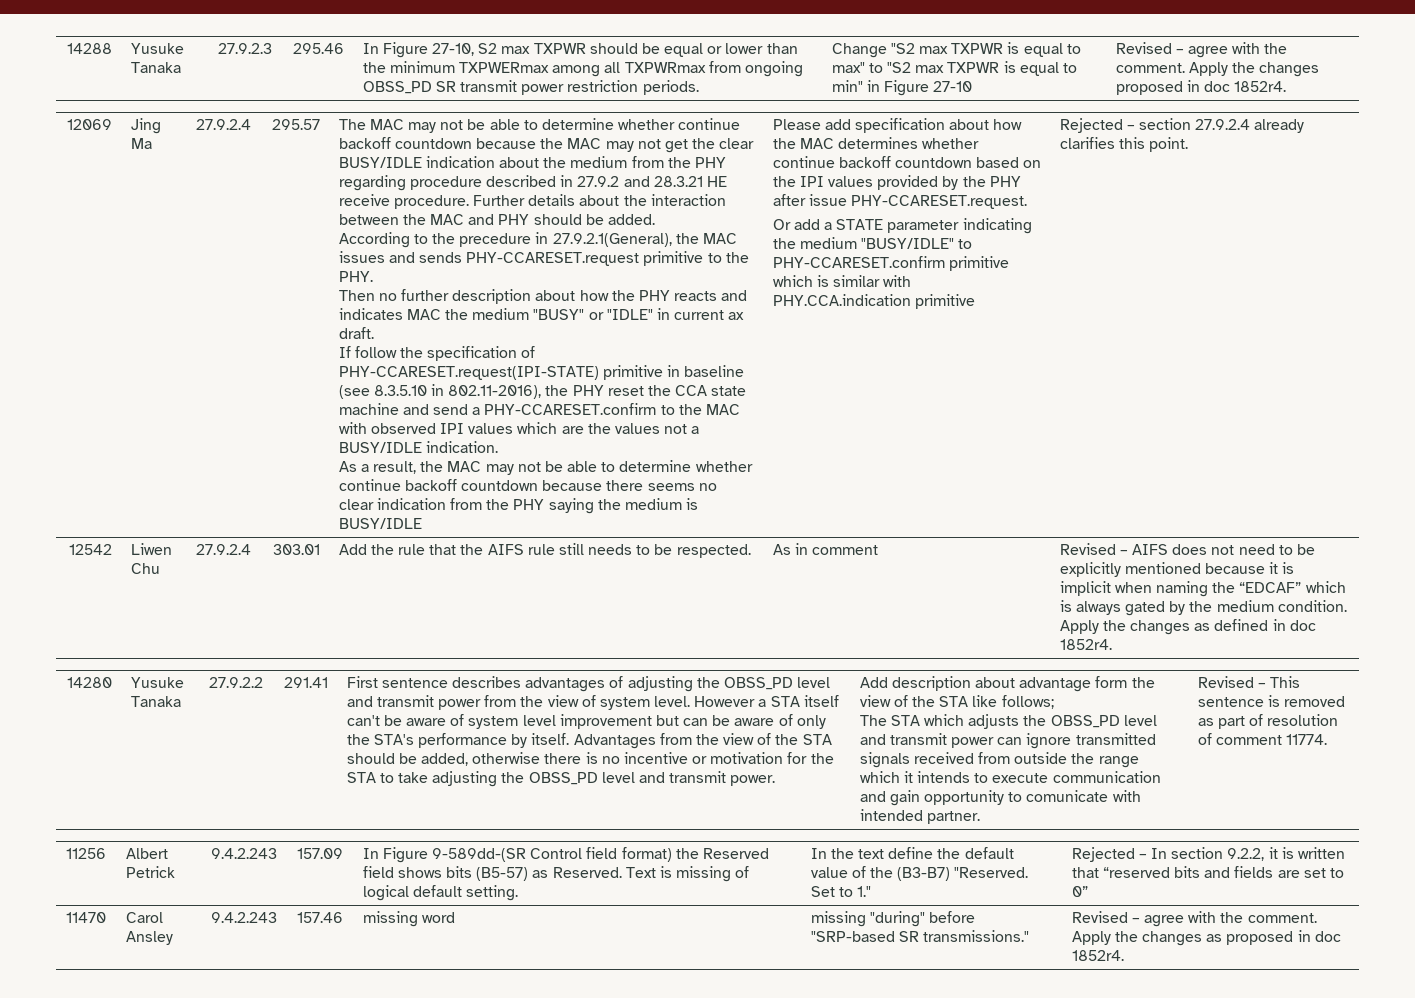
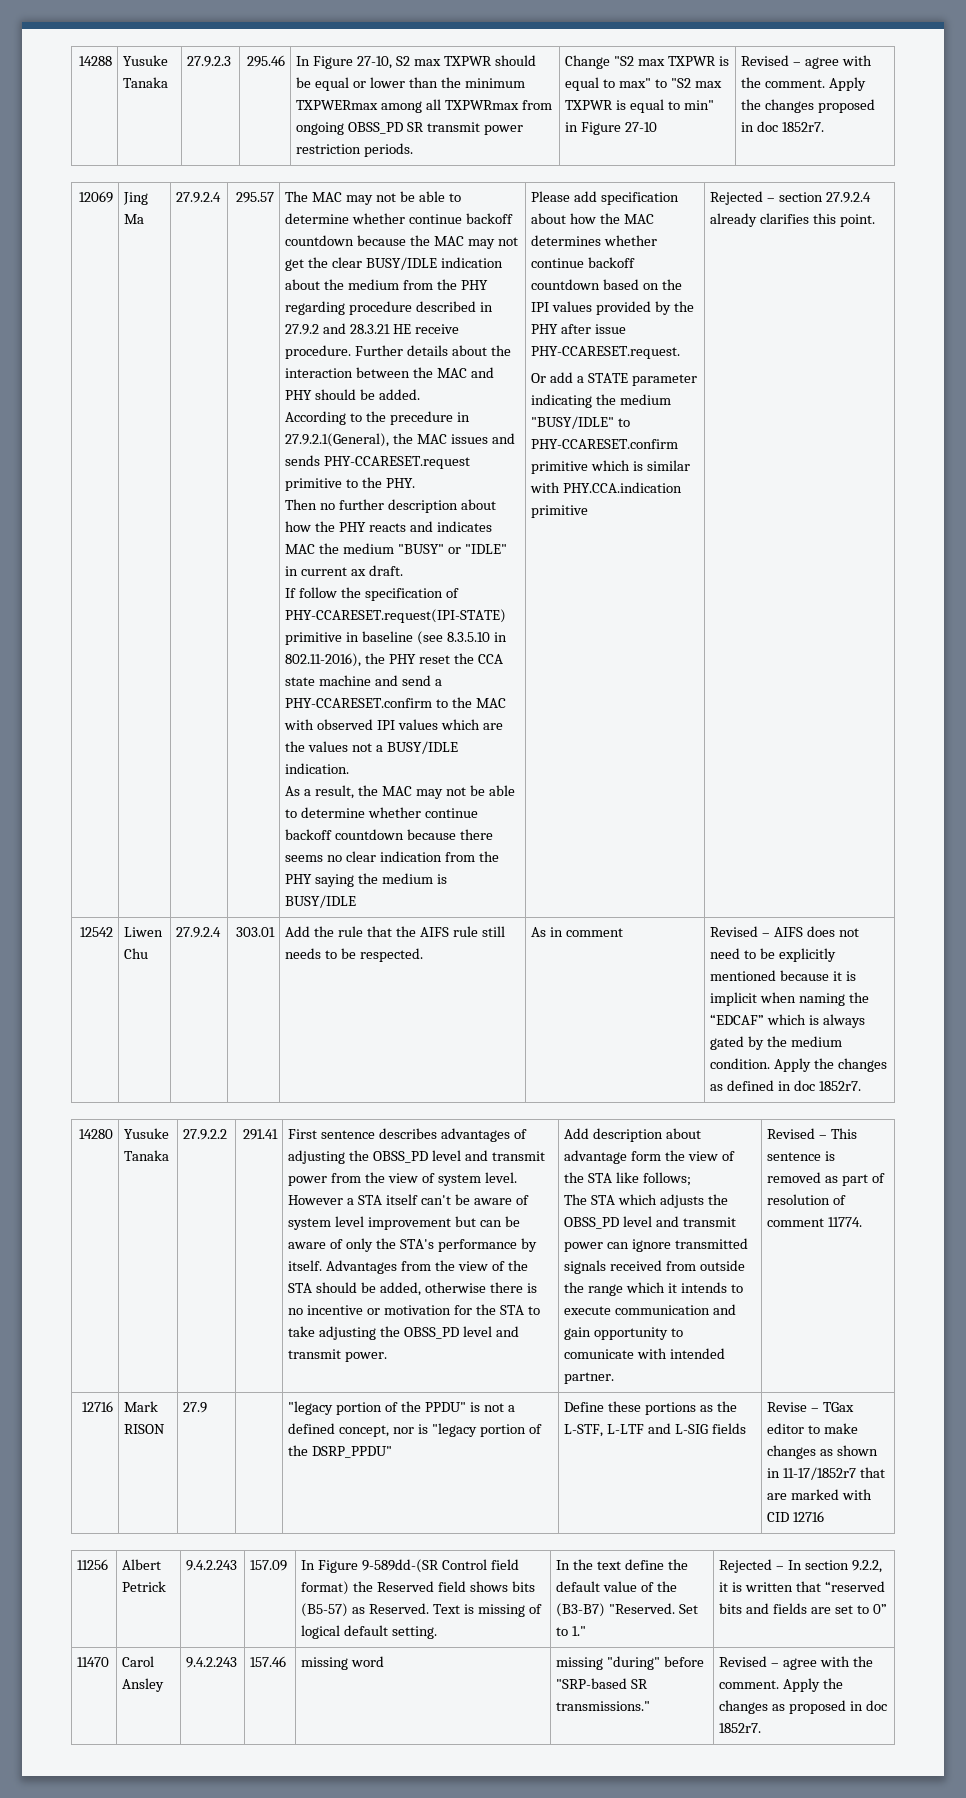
[1234,81,1287,92] 1852r4. -> [782,122,825,132] 1852r7.
[1059,639,1112,650] 1852r4. -> [818,1081,861,1091] 1852r7.
(1327, 739) none -> [81,1401,113,1412] [124,1401,159,1412] [124,1424,166,1434] [183,1402,208,1413] [288,1401,515,1415] [288,1423,542,1437] [288,1445,393,1458] [564,1401,737,1415] [564,1423,746,1437] [767,1402,855,1412] [767,1423,859,1434] [767,1445,879,1459] [767,1467,886,1480] [767,1489,873,1500] [767,1511,825,1522] // 12716 | Mark RISON | 27.9 | | "legacy portion of the PPDU" is not a defined concept, nor is "legacy portion of the DSRP_PPDU" | Define these portions as the L-STF, L-LTF and L-SIG fields | Revise – TGax editor to make changes as shown in 11-17/1852r7 that are marked with CID 12716
[1071,950,1124,961] 1852r4. -> [719,1723,762,1733] 1852r7.

